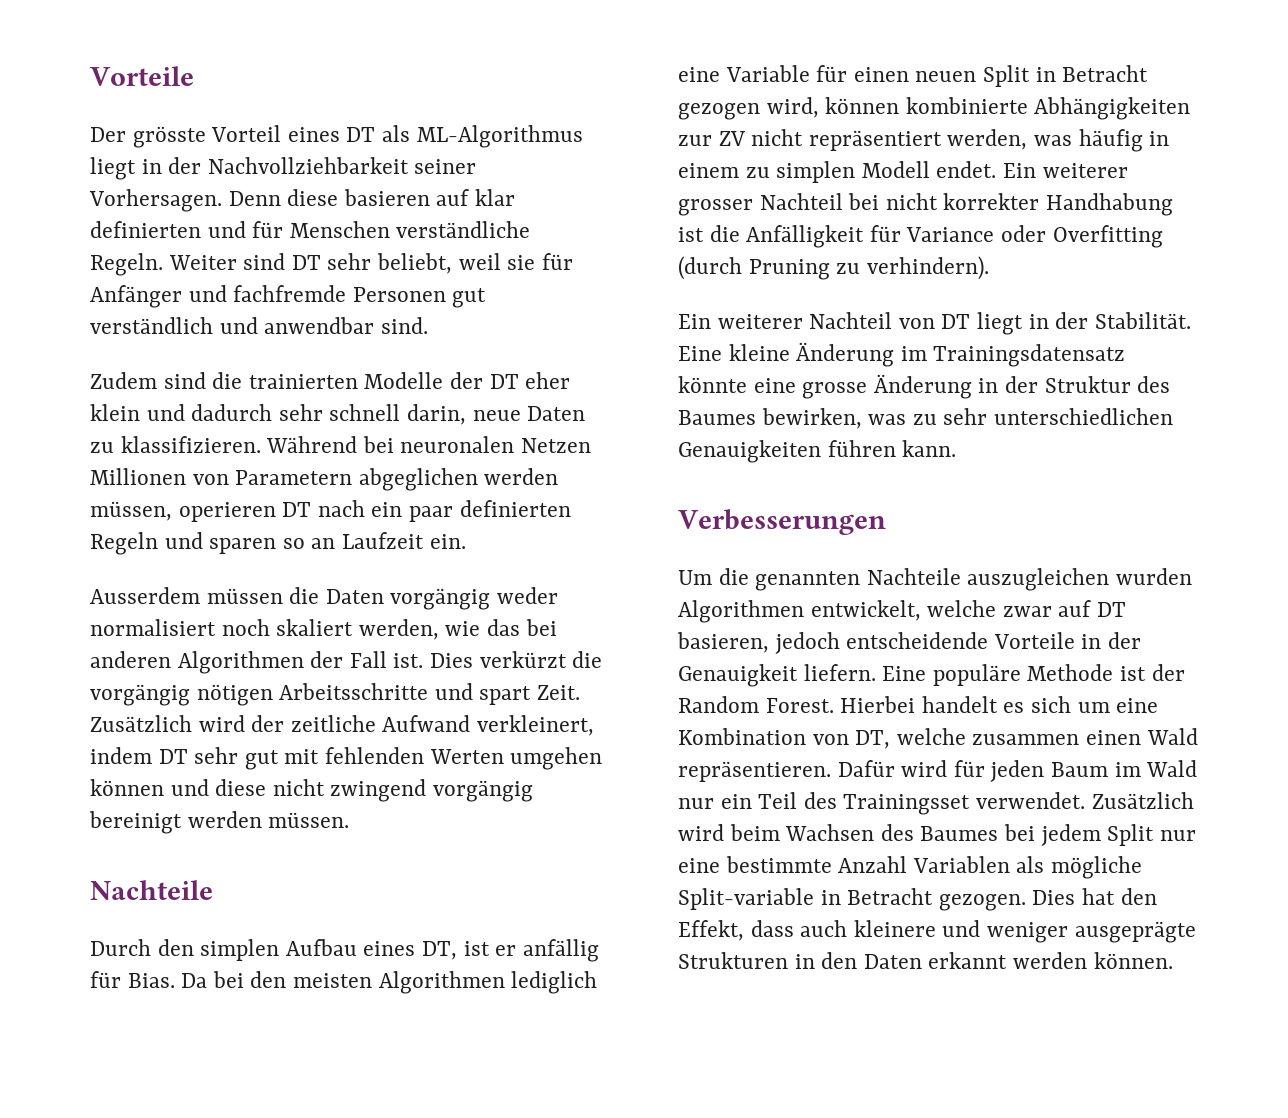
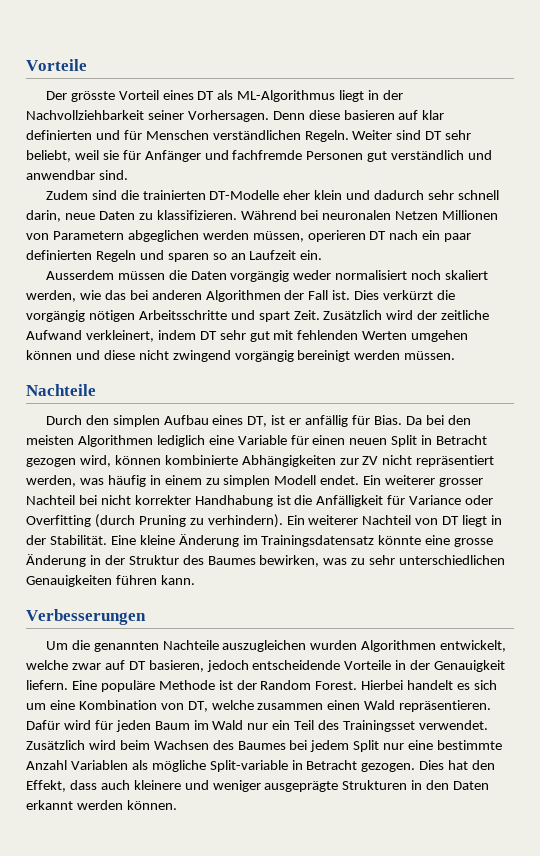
[396,221,531,238] verständliche -> [212,130,301,140] verständlichen
[364,372,519,389] Modelle der DT -> [209,190,280,200] DT-Modelle
(989, 268) // -> (283, 521) none

